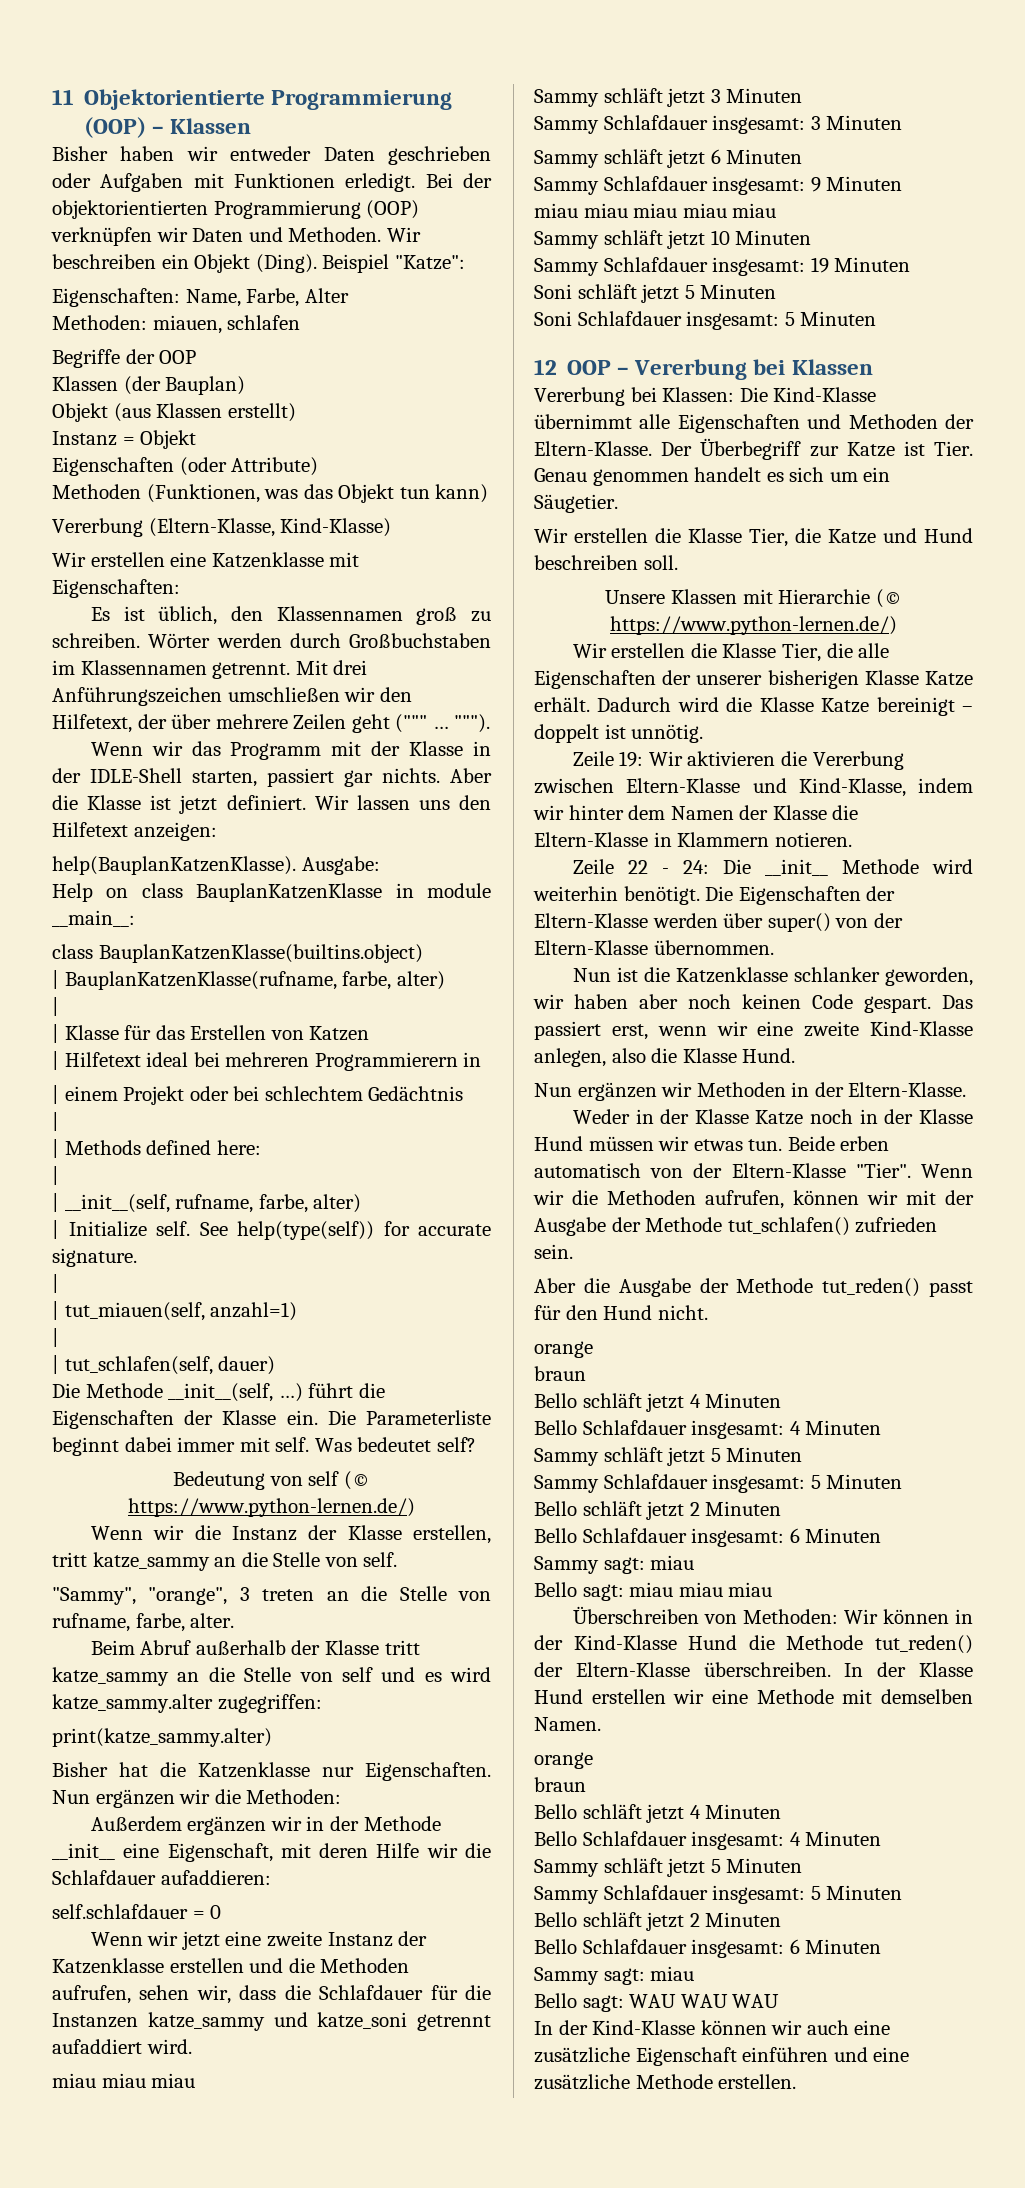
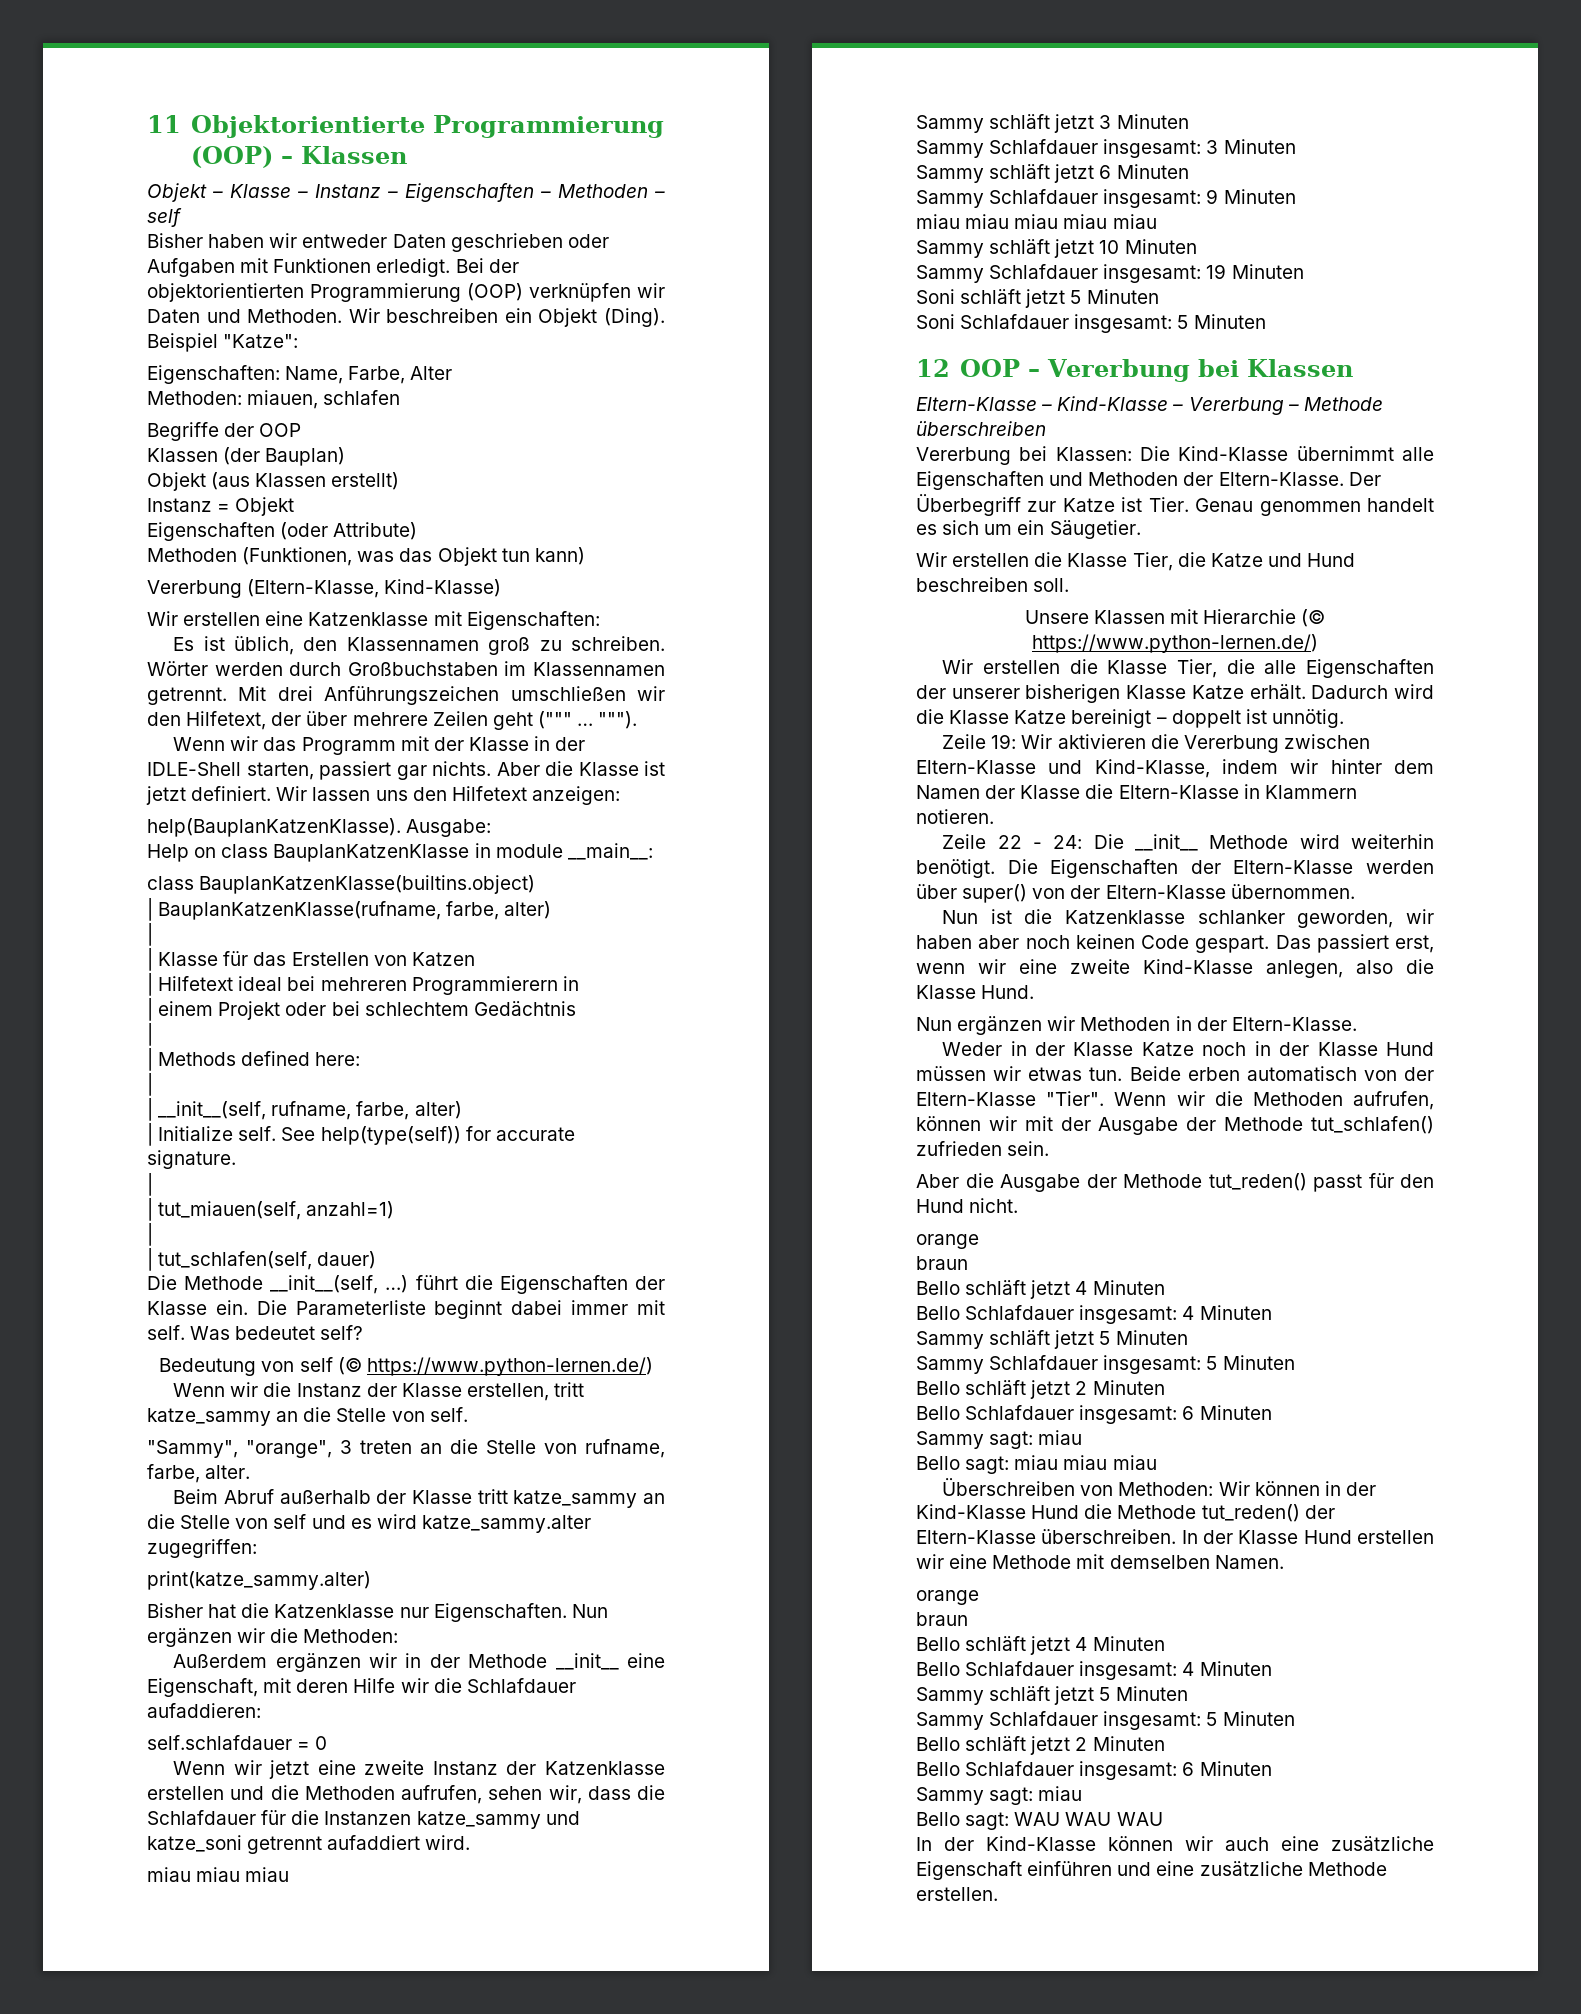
(252, 126) none -> [147,183,665,202] [147,208,182,227] // Objekt – Klasse – Instanz – Eigenschaften – Methoden – self
(873, 367) none -> [916,396,1383,415] [916,421,1046,436] // Eltern-Klasse – Kind-Klasse – Vererbung – Methode überschreiben

